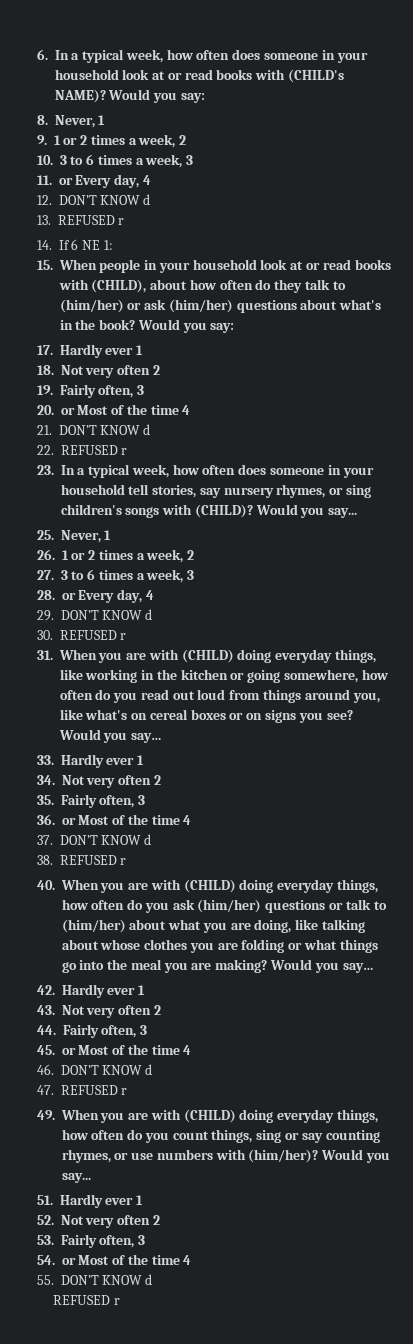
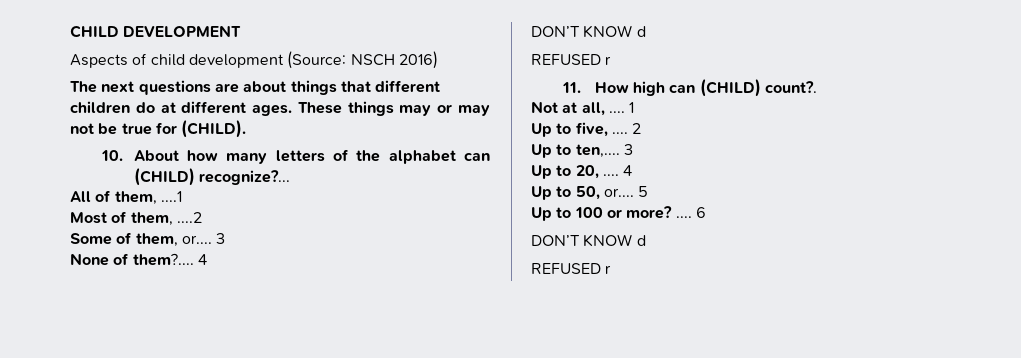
[36,49,368,63] [54,69,344,83] [54,89,205,103] [36,115,106,128] [36,134,187,148] [36,154,194,168] [36,174,151,188] [36,194,151,205] [36,215,125,225] [36,239,113,250] [36,259,391,273] [58,279,346,293] [59,299,382,313] [59,319,235,333] [36,344,144,358] [36,365,160,378] [36,384,145,398] [36,404,191,415] [36,424,151,435] [36,445,128,455] [36,464,374,478] [60,484,371,498] [60,504,358,518] [36,530,112,543] [36,549,195,563] [36,569,195,583] [36,589,154,603] [36,609,153,621] [36,630,127,640] [36,649,376,663] [59,669,388,683] [59,689,380,703] [59,709,353,723] [58,729,163,743] [36,754,145,768] [36,775,161,788] [36,794,146,808] [36,814,192,825] [36,834,152,845] [36,855,127,865] [36,879,378,893] [61,899,387,913] [61,919,365,933] [61,939,378,953] [61,959,374,973] [36,984,146,998] [36,1005,161,1018] [36,1024,148,1038] [36,1044,192,1055] [36,1064,153,1075] [36,1085,128,1095] [36,1109,378,1123] [61,1129,380,1143] [61,1149,390,1163] [61,1173,91,1183] [36,1194,144,1208] [36,1215,160,1228] [36,1234,146,1248] [36,1254,192,1265] [36,1274,153,1285] [53,1295,120,1305] 6. In a typical week, how often does someone in your household look at or read books with (CHILD's NAME)? Would you say: // 8. Never, 1 // 9. 1 or 2 times a week, 2 // 10. 3 to 6 times a week, 3 // 11. or Every day, 4 // 12. DON’T KNOW d // 13. REFUSED r // 14. If 6 NE 1: // 15. When people in your household look at or read books with (CHILD), about how often do they talk to (him/her) or ask (him/her) questions about what's in the book? Would you say: // 17. Hardly ever 1 // 18. Not very often 2 // 19. Fairly often, 3 // 20. or Most of the time 4 // 21. DON’T KNOW d // 22. REFUSED r // 23. In a typical week, how often does someone in your household tell stories, say nursery rhymes, or sing children's songs with (CHILD)? Would you say... // 25. Never, 1 // 26. 1 or 2 times a week, 2 // 27. 3 to 6 times a week, 3 // 28. or Every day, 4 // 29. DON’T KNOW d // 30. REFUSED r // 31. When you are with (CHILD) doing everyday things, like working in the kitchen or going somewhere, how often do you read out loud from things around you, like what's on cereal boxes or on signs you see? Would you say… // 33. Hardly ever 1 // 34. Not very often 2 // 35. Fairly often, 3 // 36. or Most of the time 4 // 37. DON’T KNOW d // 38. REFUSED r // 40. When you are with (CHILD) doing everyday things, how often do you ask (him/her) questions or talk to (him/her) about what you are doing, like talking about whose clothes you are folding or what things go into the meal you are making? Would you say… // 42. Hardly ever 1 // 43. Not very often 2 // 44. Fairly often, 3 // 45. or Most of the time 4 // 46. DON’T KNOW d // 47. REFUSED r // 49. When you are with (CHILD) doing everyday things, how often do you count things, sing or say counting rhymes, or use numbers with (him/her)? Would you say... // 51. Hardly ever 1 // 52. Not very often 2 // 53. Fairly often, 3 // 54. or Most of the time 4 // 55. DON’T KNOW d // REFUSED r -> [70,25,242,38] [70,51,438,69] [70,80,441,95] [70,101,490,116] [70,120,247,138] [100,149,490,164] [133,168,290,186] [70,190,182,205] [70,211,202,226] [70,232,226,247] [70,253,207,266] [531,25,646,38] [531,54,612,65] [561,79,817,97] [531,101,635,116] [531,122,642,137] [531,144,633,158] [531,165,633,179] [531,186,649,200] [531,206,706,221] [531,234,646,247] [531,263,612,274] CHILD DEVELOPMENT // Aspects of child development (Source: NSCH 2016) // The next questions are about things that different children do at different ages. These things may or may not be true for (CHILD). // 10. About how many letters of the alphabet can (CHILD) recognize?... // All of them, ....1 // Most of them, ....2 // Some of them, or.... 3 // None of them?.... 4 // DON’T KNOW d // REFUSED r // 11. How high can (CHILD) count?. // Not at all, .... 1 // Up to five, .... 2 // Up to ten,.... 3 // Up to 20, .... 4 // Up to 50, or.... 5 // Up to 100 or more? .... 6 // DON’T KNOW d // REFUSED r

